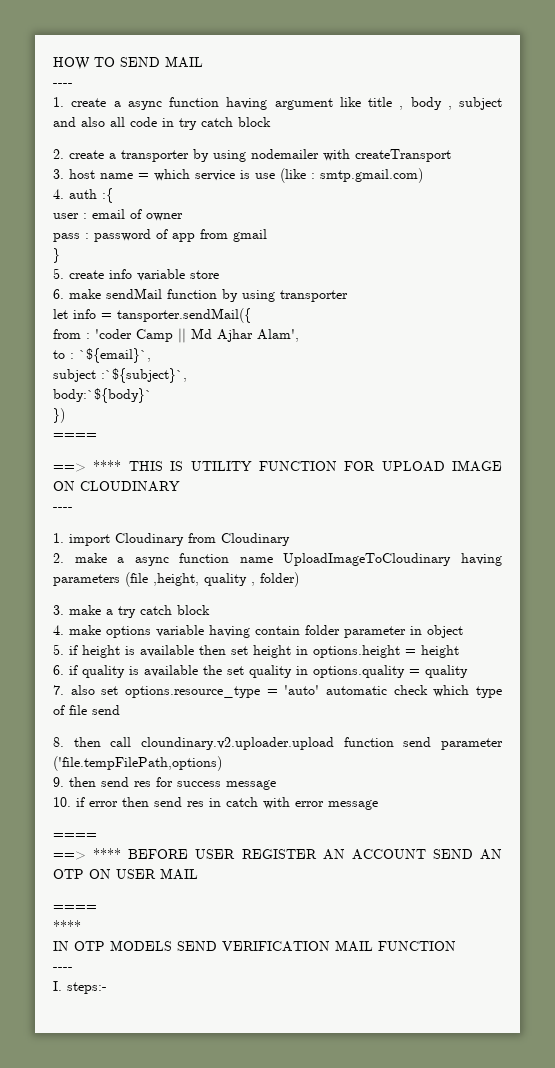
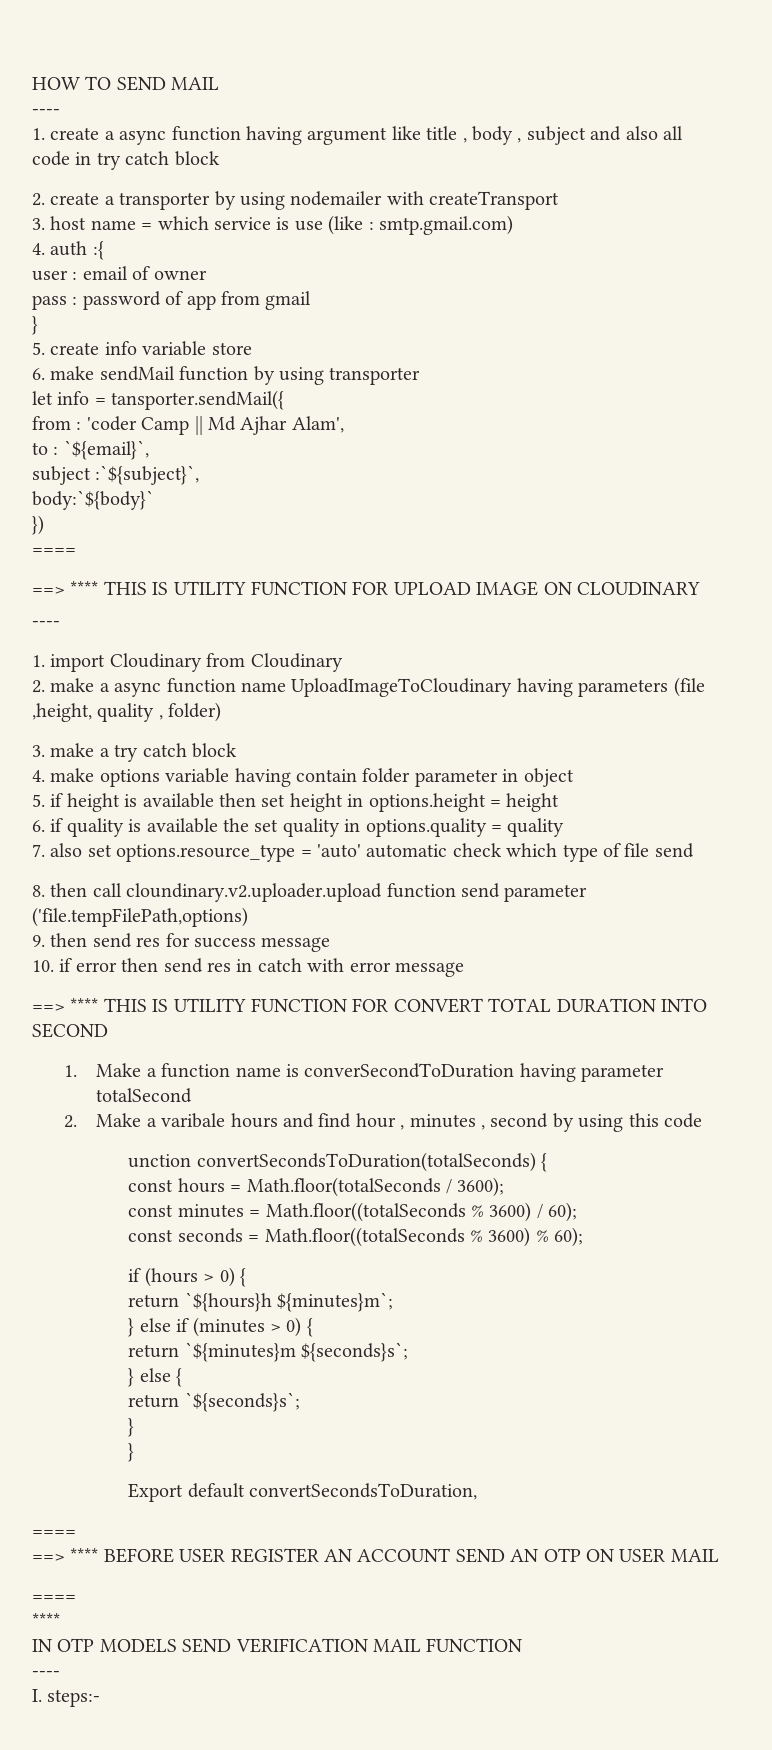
(378, 805) none -> [32,998,707,1013] [32,1023,108,1038] [64,1063,665,1082] [96,1088,193,1103] [64,1113,702,1132] [128,1152,548,1172] [128,1177,505,1197] [128,1202,578,1222] [128,1227,584,1247] [128,1267,247,1287] [128,1292,394,1312] [128,1317,313,1337] [128,1342,409,1362] [128,1368,183,1387] [128,1392,300,1412] [128,1418,135,1437] [128,1443,135,1462] [128,1483,478,1502] // ==> **** THIS IS UTILITY FUNCTION FOR CONVERT TOTAL DURATION INTO SECOND // 1. Make a function name is converSecondToDuration having parameter totalSecond // 2. Make a varibale hours and find hour , minutes , second by using this code // unction convertSecondsToDuration(totalSeconds) { // const hours = Math.floor(totalSeconds / 3600); // const minutes = Math.floor((totalSeconds % 3600) / 60); // const seconds = Math.floor((totalSeconds % 3600) % 60); // if (hours > 0) { // return `${hours}h ${minutes}m`; // } else if (minutes > 0) { // return `${minutes}m ${seconds}s`; // } else { // return `${seconds}s`; // } // } // Export default convertSecondsToDuration,

